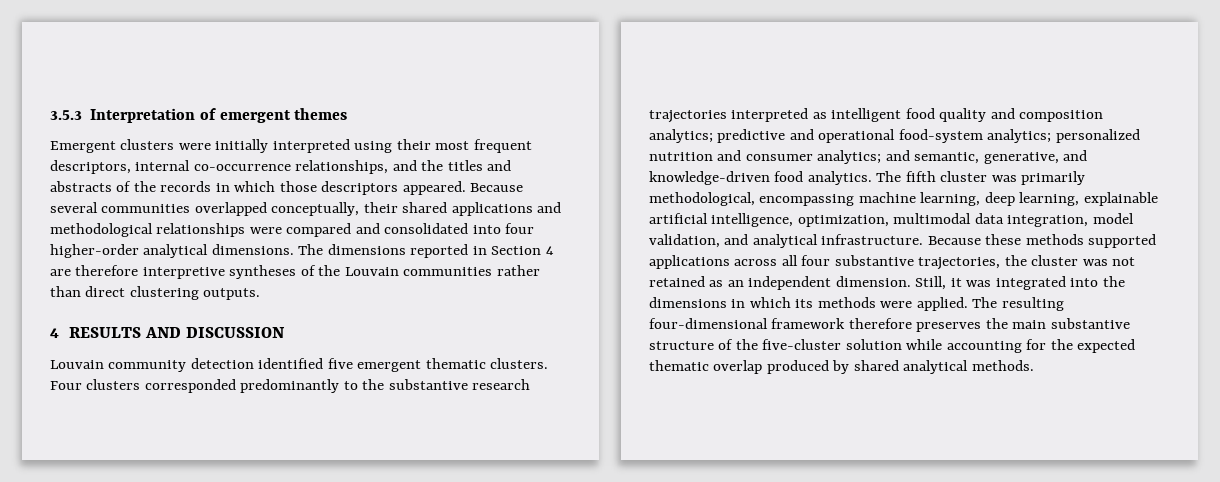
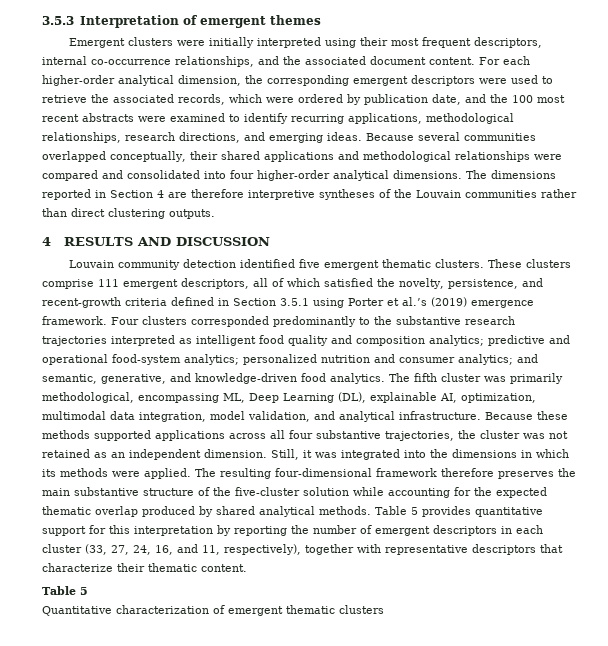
[447,160,512,171] [50,181,466,195] titles and abstracts of the records in which those descriptors appeared. -> [305,56,530,65] [42,75,553,86] [42,94,565,105] [42,113,514,124] [42,132,362,143] associated document content. For each higher-order analytical dimension, the corresponding emergent descriptors were used to retrieve the associated records, which were ordered by publication date, and the 100 most recent abstracts were examined to identify recurring applications, methodological relationships, research directions, and emerging ideas.
(549, 363) none -> [488,259,572,268] [42,278,543,289] [42,297,534,308] [42,316,107,325] These clusters comprise 111 emergent descriptors, all of which satisfied the novelty, persistence, and recent-growth criteria defined in Section 3.5.1 using Porter et al.’s (2019) emergence framework.
[858,192,1158,206] [649,213,794,227] machine learning, deep learning, explainable artificial intelligence, -> [223,392,457,403] ML, Deep Learning (DL), explainable AI,
(1034, 365) none -> [375,506,543,517] [42,525,543,536] [42,544,563,555] [42,563,247,572] [42,586,88,595] [42,605,384,616] Table 5 provides quantitative support for this interpretation by reporting the number of emergent descriptors in each cluster (33, 27, 24, 16, and 11, respectively), together with representative descriptors that characterize their thematic content. // Table 5 // Quantitative characterization of emergent thematic clusters

